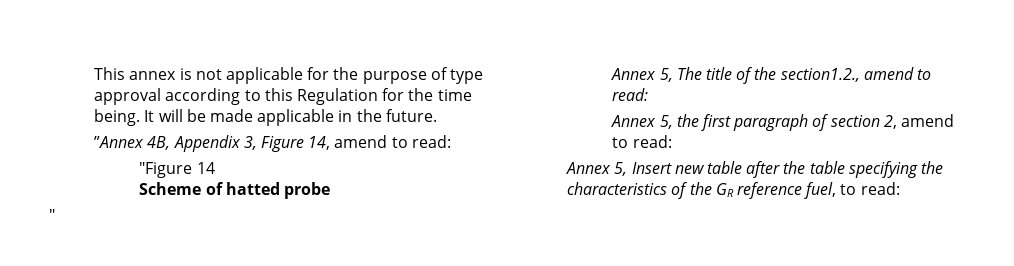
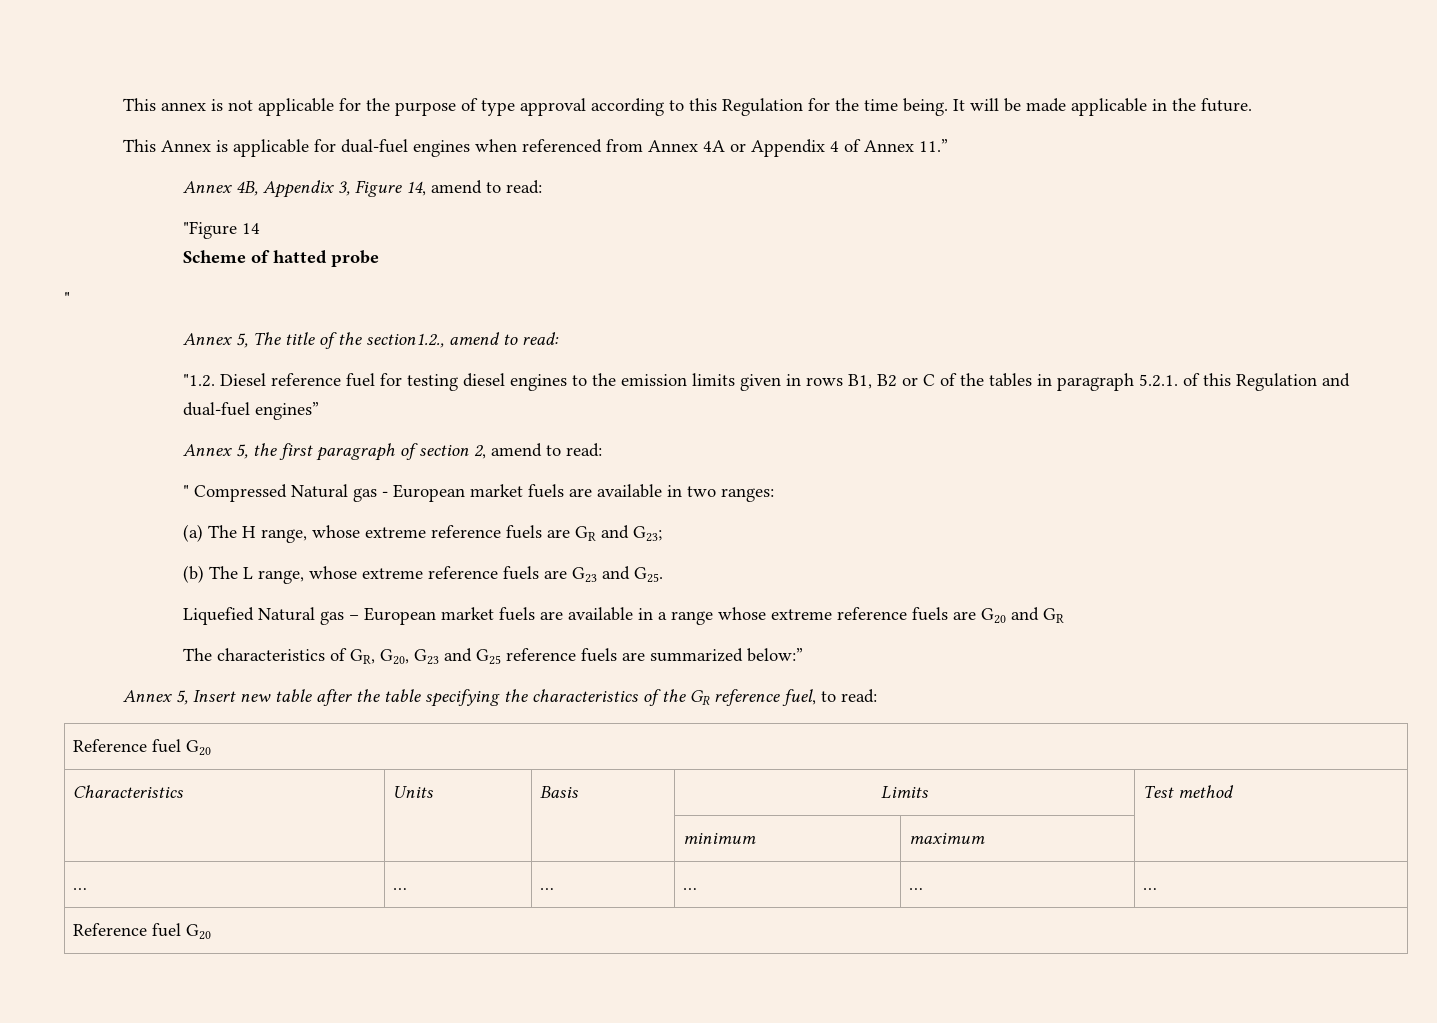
[94,136,145,148] ”Annex -> [123,139,949,157] [182,181,232,193] This Annex is applicable for dual-fuel engines when referenced from Annex 4A or Appendix 4 of Annex 11.” // Annex
(649, 94) none -> [182,373,1350,391] [182,402,319,420] // "1.2. Diesel reference fuel for testing diesel engines to the emission limits given in rows B1, B2 or C of the tables in paragraph 5.2.1. of this Regulation and dual-fuel engines”
(672, 141) none -> [182,484,774,502] [182,524,662,543] [182,565,663,584] [182,607,1064,625] [182,648,803,665] // " Compressed Natural gas - European market fuels are available in two ranges: // (a) The H range, whose extreme reference fuels are GR and G23; // (b) The L range, whose extreme reference fuels are G23 and G25. // Liquefied Natural gas – European market fuels are available in a range whose extreme reference fuels are G20 and GR // The characteristics of GR, G20, G23 and G25 reference fuels are summarized below:”
(900, 188) none -> [73,739,212,756] [73,785,184,798] [393,786,434,798] [540,786,579,798] [881,786,928,799] [1143,785,1235,798] [683,833,757,844] [909,833,986,844] [73,888,88,890] [393,888,408,890] [540,888,555,890] [683,888,698,890] [909,888,924,890] [1143,888,1158,890] [73,923,212,940] // Reference fuel G20 // Characteristics | Units | Basis | Limits | Test method // | | | minimum | maximum | // … | … | … | … | … | … // Reference fuel G20

